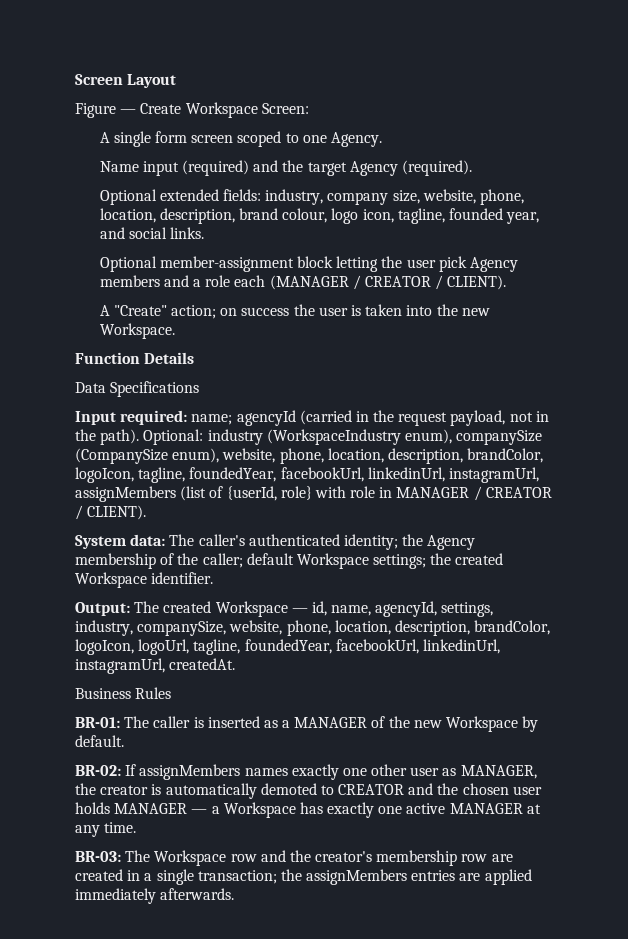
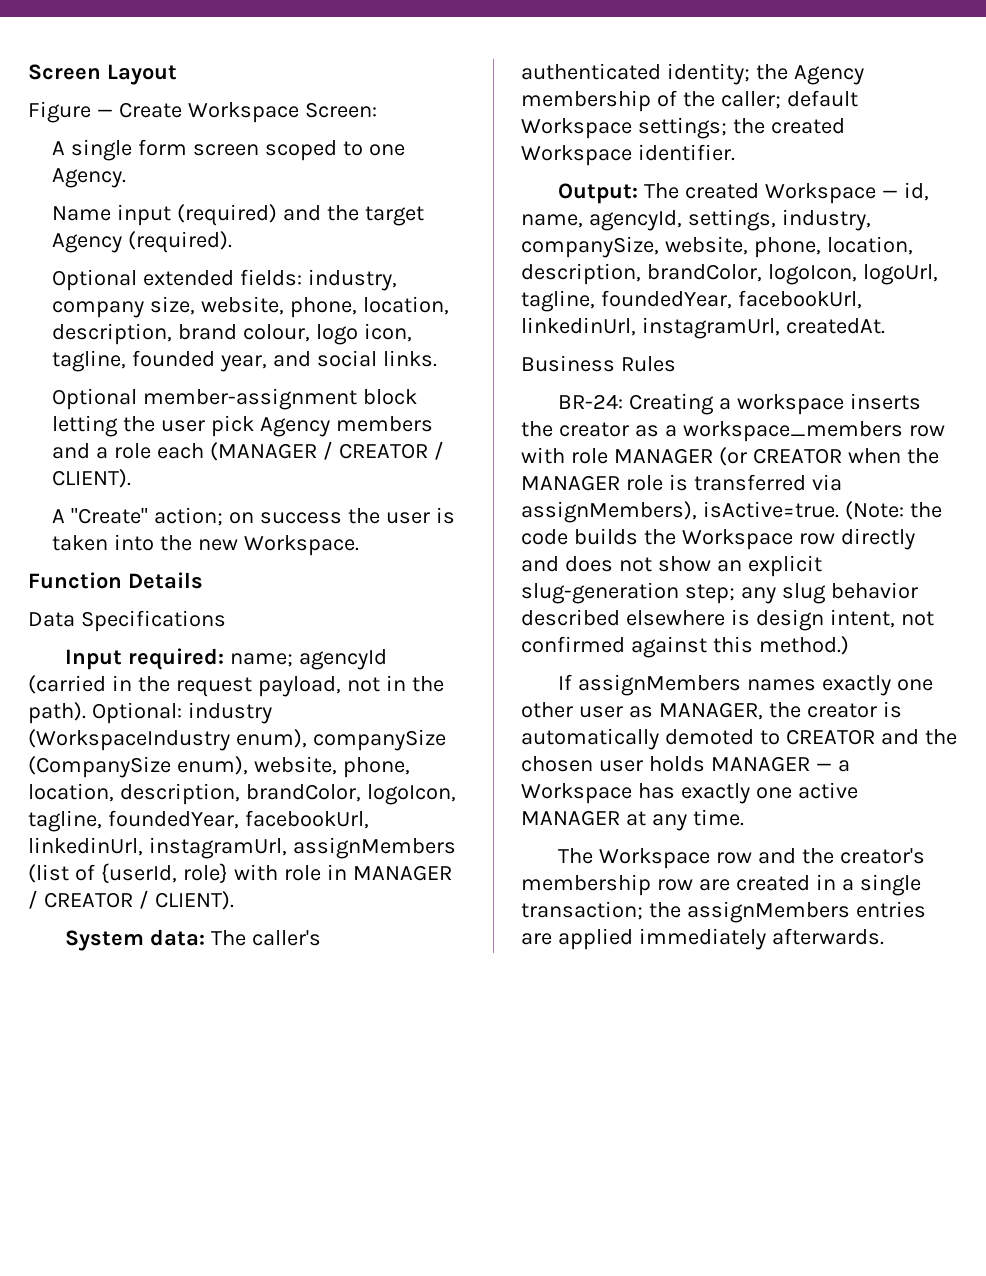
[75,716,539,732] [75,735,124,747] [75,765,121,776] BR-01: The caller is inserted as a MANAGER of the new Workspace by default. // BR-02: -> [558,393,921,415] [521,421,945,442] [521,447,939,466] [521,474,842,491] [521,501,942,523] [521,528,915,550] [521,555,822,577] [521,582,918,604] [521,609,934,631] [521,636,849,658] BR-24: Creating a workspace inserts the creator as a workspace_members row with role MANAGER (or CREATOR when the MANAGER role is transferred via assignMembers), isActive=true. (Note: the code builds the Workspace row directly and does not show an explicit slug-generation step; any slug behavior described elsewhere is design intent, not confirmed against this method.) //
[75,851,121,862] BR-03: -> (744, 817) none

